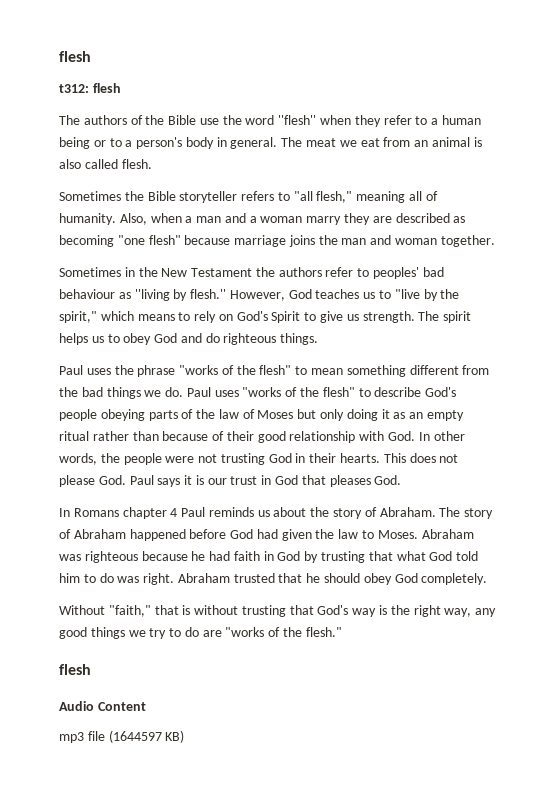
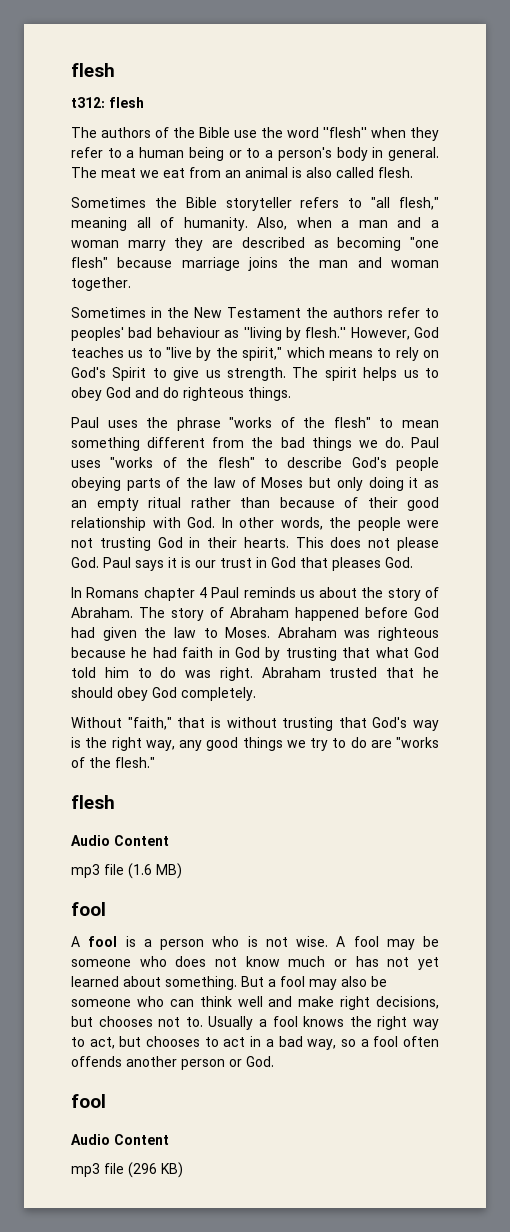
[108,730,162,743] (1644597 -> [128,863,182,879] [71,902,106,916] [71,936,439,950] [71,956,440,970] [71,976,387,990] [71,996,439,1010] [71,1016,439,1030] [71,1036,439,1050] [71,1056,274,1070] [71,1094,106,1108] [71,1134,169,1145] [71,1162,157,1178] (1.6 MB) // fool // A fool is a person who is not wise. A fool may be someone who does not know much or has not yet learned about something. But a fool may also be someone who can think well and make right decisions, but chooses not to. Usually a fool knows the right way to act, but chooses to act in a bad way, so a fool often offends another person or God. // fool // Audio Content // mp3 file (296

